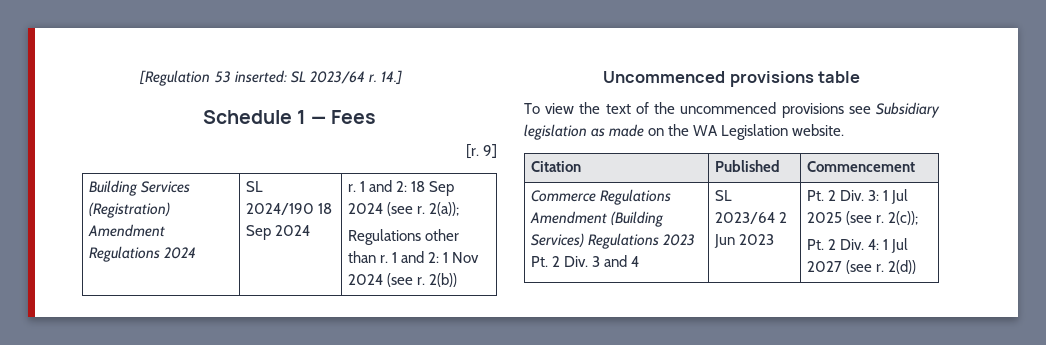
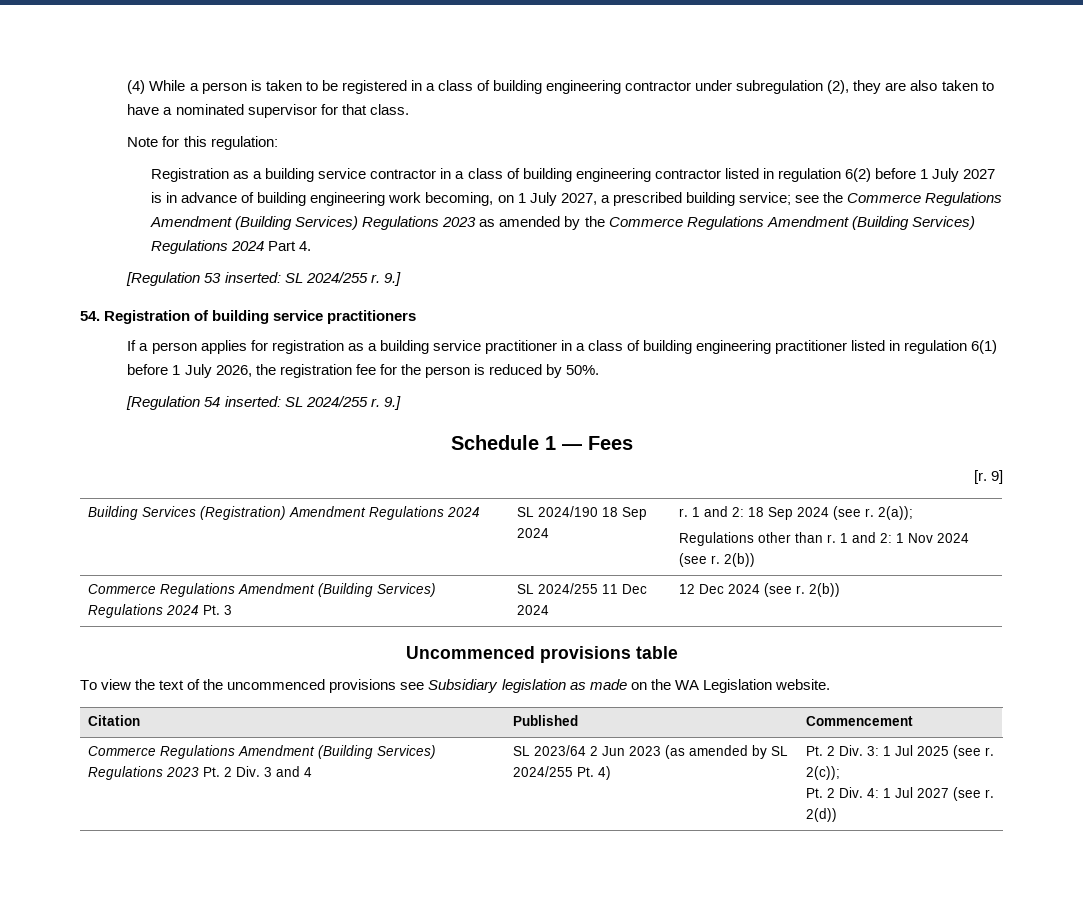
[139,70,402,86] [Regulation 53 inserted: SL 2023/64 r. 14.] -> [127,80,994,94] [127,104,409,118] [127,136,278,150] [151,168,996,182] [151,192,1003,206] [150,216,975,230] [151,240,312,254] [126,272,401,286] [80,310,417,324] [127,340,998,354] [127,364,600,378] [126,396,401,410] (4) While a person is taken to be registered in a class of building engineering contractor under subregulation (2), they are also taken to have a nominated supervisor for that class. // Note for this regulation: // Registration as a building service contractor in a class of building engineering contractor listed in regulation 6(2) before 1 July 2027 is in advance of building engineering work becoming, on 1 July 2027, a prescribed building service; see the Commerce Regulations Amendment (Building Services) Regulations 2023 as amended by the Commerce Regulations Amendment (Building Services) Regulations 2024 Part 4. // [Regulation 53 inserted: SL 2024/255 r. 9.] // 54. Registration of building service practitioners // If a person applies for registration as a building service practitioner in a class of building engineering practitioner listed in regulation 6(1) before 1 July 2026, the registration fee for the person is reduced by 50%. // [Regulation 54 inserted: SL 2024/255 r. 9.]
(458, 280) none -> [88,583,437,597] [88,604,233,618] [517,583,648,594] [517,605,550,615] [679,583,841,597] // Commerce Regulations Amendment (Building Services) Regulations 2024 Pt. 3 | SL 2024/255 11 Dec 2024 | 12 Dec 2024 (see r. 2(b))
(775, 239) none -> [665,745,789,759] [513,766,612,780] (as amended by SL 2024/255 Pt. 4)

